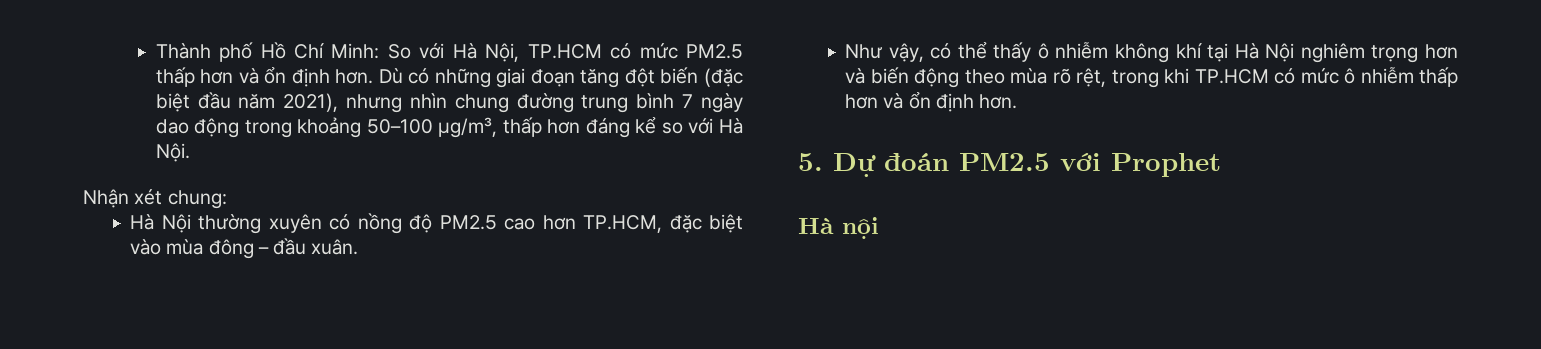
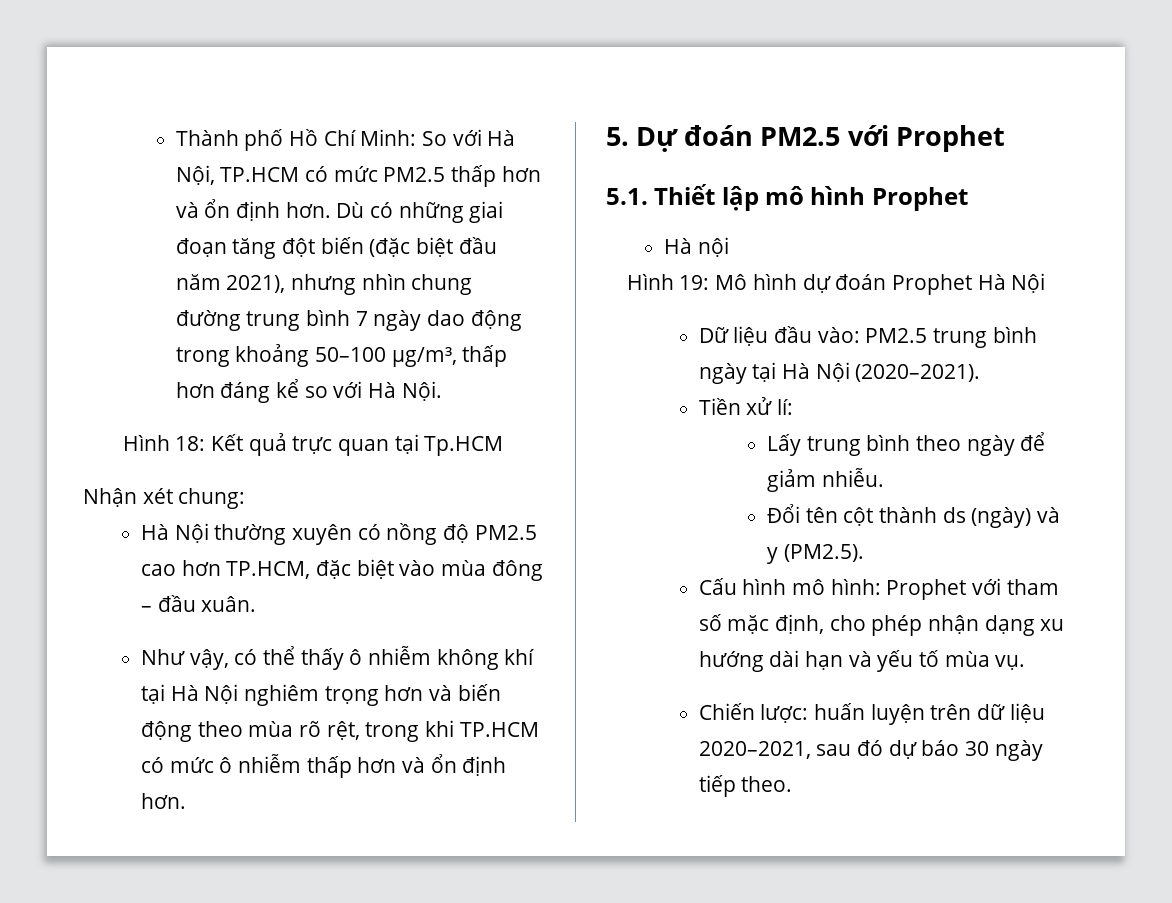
(190, 152) none -> [122,433,504,456] // Hình 18: Kết quả trực quan tại Tp.HCM
[798,217,879,239] Hà nội -> [606,184,968,211] [663,237,729,257] [626,273,1046,295] [698,326,1037,348] [698,362,981,384] [698,397,794,415] [767,432,1046,456] [767,468,884,492] [767,504,1061,528] [767,544,864,564] [698,578,1059,600] [698,614,1065,636] [698,650,1026,672] [698,703,1045,725] [698,740,1043,761] [698,775,793,797] 5.1. Thiết lập mô hình Prophet // Hà nội // Hình 19: Mô hình dự đoán Prophet Hà Nội // Dữ liệu đầu vào: PM2.5 trung bình ngày tại Hà Nội (2020–2021). // Tiền xử lí: // Lấy trung bình theo ngày để giảm nhiễu. // Đổi tên cột thành ds (ngày) và y (PM2.5). // Cấu hình mô hình: Prophet với tham số mặc định, cho phép nhận dạng xu hướng dài hạn và yếu tố mùa vụ. // Chiến lược: huấn luyện trên dữ liệu 2020–2021, sau đó dự báo 30 ngày tiếp theo.

